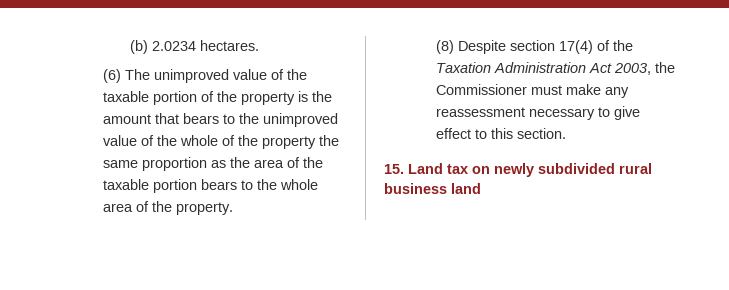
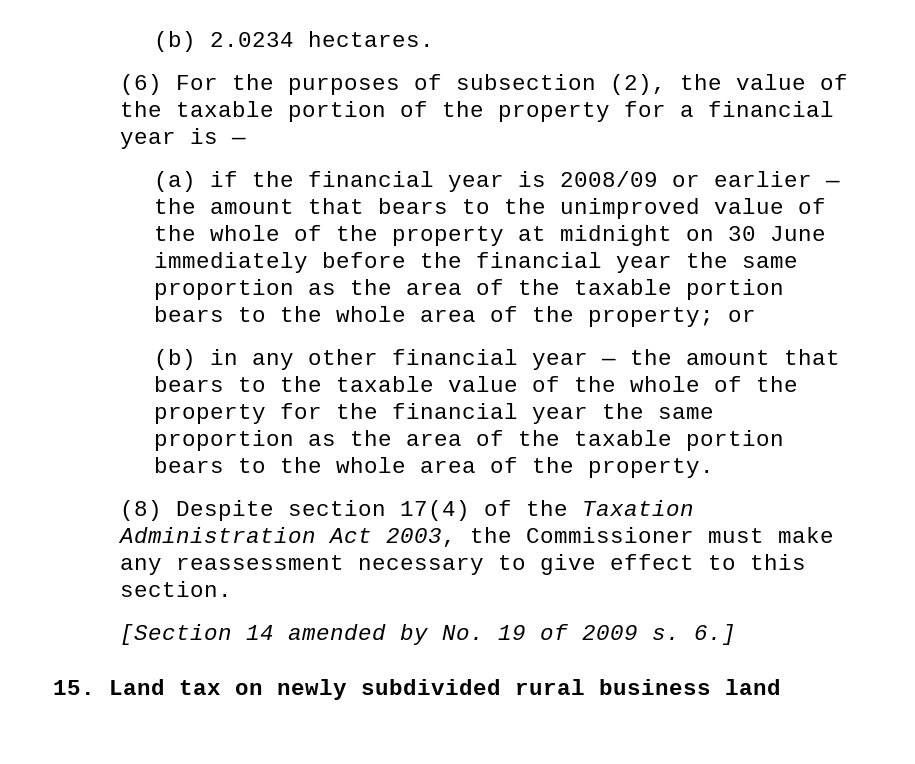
[125,69,230,83] The unimproved -> [176,74,723,95] For the purposes of subsection (2), the
[298,91,309,102] is -> [624,101,835,117] [120,128,247,149] [153,171,840,192] for a financial year is — // (a) if the financial year is 2008/09 or earlier —
(317, 142) none -> [517,225,826,246] [153,252,798,273] [153,279,784,300] [153,306,756,327] [153,349,840,370] [153,376,798,392] [153,403,588,424] at midnight on 30 June immediately before the financial year the same proportion as the area of the taxable portion bears to the whole area of the property; or // (b) in any other financial year — the amount that bears to the taxable value of the whole of the property for the financial year
(567, 133) none -> [120,624,737,645] // [Section 14 amended by No. 19 of 2009 s. 6.]

